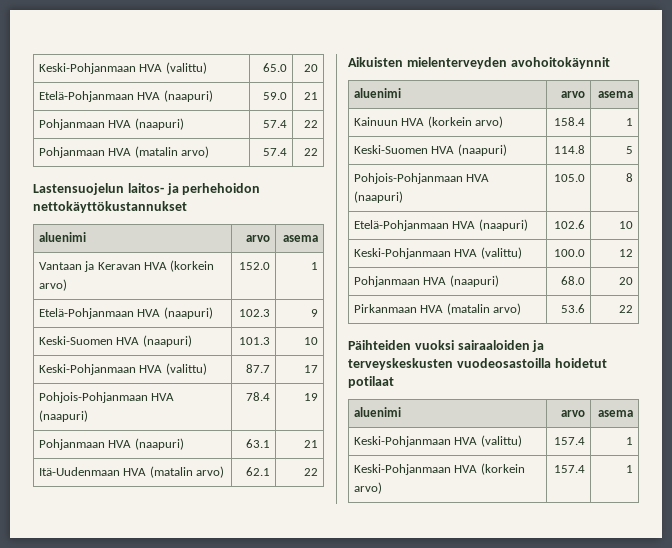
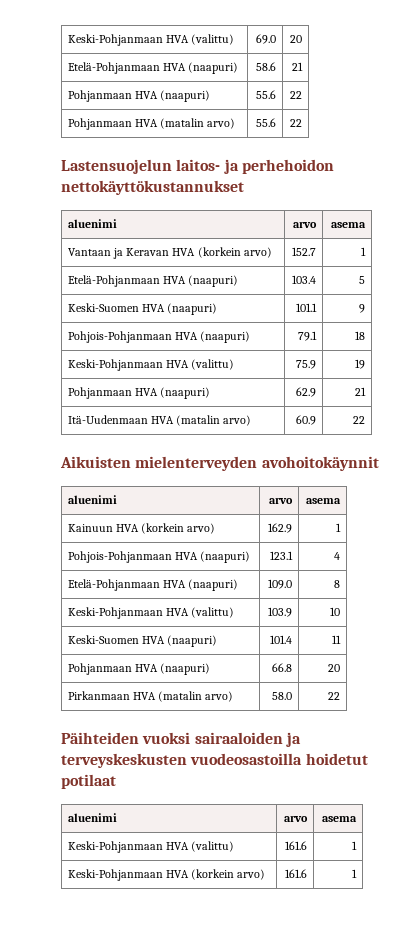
[38,62,207,74] [263,63,288,72] Keski-Pohjanmaan HVA (valittu) | 65.0 -> [67,34,235,46] [256,34,277,44] Keski-Pohjanmaan HVA (valittu) | 69.0
[263,92,288,100] 59.0 -> [256,62,277,71] 58.6
[263,120,288,128] 57.4 -> [256,90,277,99] 55.6
[263,148,288,156] 57.4 -> [256,118,277,127] 55.6
[239,262,271,270] 152.0 -> [292,247,317,256] 152.7
[239,309,271,317] [311,309,319,317] [38,335,192,347] [239,337,271,345] [304,337,319,345] [38,363,207,375] [246,364,271,373] [304,365,319,373] [38,392,175,403] [38,410,88,422] [246,392,271,401] 102.3 | 9 // Keski-Suomen HVA (naapuri) | 101.3 | 10 // Keski-Pohjanmaan HVA (valittu) | 87.7 | 17 // Pohjois-Pohjanmaan HVA (naapuri) | 78.4 -> [292,275,317,284] [359,276,366,284] [67,303,218,315] [296,303,318,312] [359,304,366,313] [67,331,251,343] [298,331,318,341] [355,331,366,340] [67,359,235,371] [296,360,317,369] 103.4 | 5 // Keski-Suomen HVA (naapuri) | 101.1 | 9 // Pohjois-Pohjanmaan HVA (naapuri) | 79.1 | 18 // Keski-Pohjanmaan HVA (valittu) | 75.9
[246,439,271,448] 63.1 -> [296,387,317,397] 62.9
[246,467,271,476] 62.1 -> [296,415,317,425] 60.9
[554,117,586,126] [626,118,634,126] [353,144,507,156] [554,145,586,154] [626,146,634,154] [353,173,490,184] [353,191,403,203] [554,174,586,182] [626,173,634,182] [353,219,528,231] [554,220,586,229] [619,221,634,229] [353,247,522,259] [554,249,586,257] [619,249,634,257] [353,275,499,287] [561,276,586,285] 158.4 | 1 // Keski-Suomen HVA (naapuri) | 114.8 | 5 // Pohjois-Pohjanmaan HVA (naapuri) | 105.0 | 8 // Etelä-Pohjanmaan HVA (naapuri) | 102.6 | 10 // Keski-Pohjanmaan HVA (valittu) | 100.0 | 12 // Pohjanmaan HVA (naapuri) | 68.0 -> [268,523,293,533] [336,523,342,532] [67,551,251,563] [270,551,294,560] [334,552,341,560] [67,579,239,591] [268,579,293,589] [334,580,341,588] [67,607,235,619] [268,607,293,617] [330,607,341,616] [67,635,218,647] [270,635,293,644] [332,635,342,644] [67,663,211,675] [272,663,293,672] 162.9 | 1 // Pohjois-Pohjanmaan HVA (naapuri) | 123.1 | 4 // Etelä-Pohjanmaan HVA (naapuri) | 109.0 | 8 // Keski-Pohjanmaan HVA (valittu) | 103.9 | 10 // Keski-Suomen HVA (naapuri) | 101.4 | 11 // Pohjanmaan HVA (naapuri) | 66.8
[561,304,586,313] 53.6 -> [272,692,293,700] 58.0
[554,437,586,445] 157.4 -> [285,841,308,850] 161.6
[554,465,586,473] 157.4 -> [285,869,308,878] 161.6

